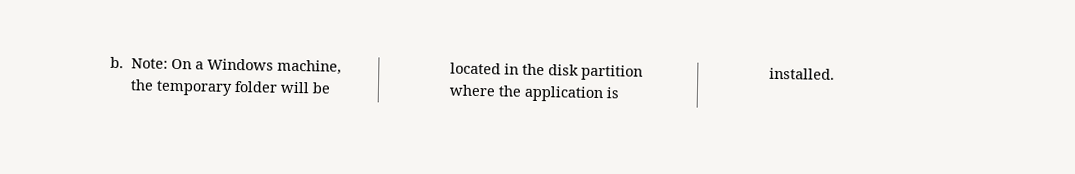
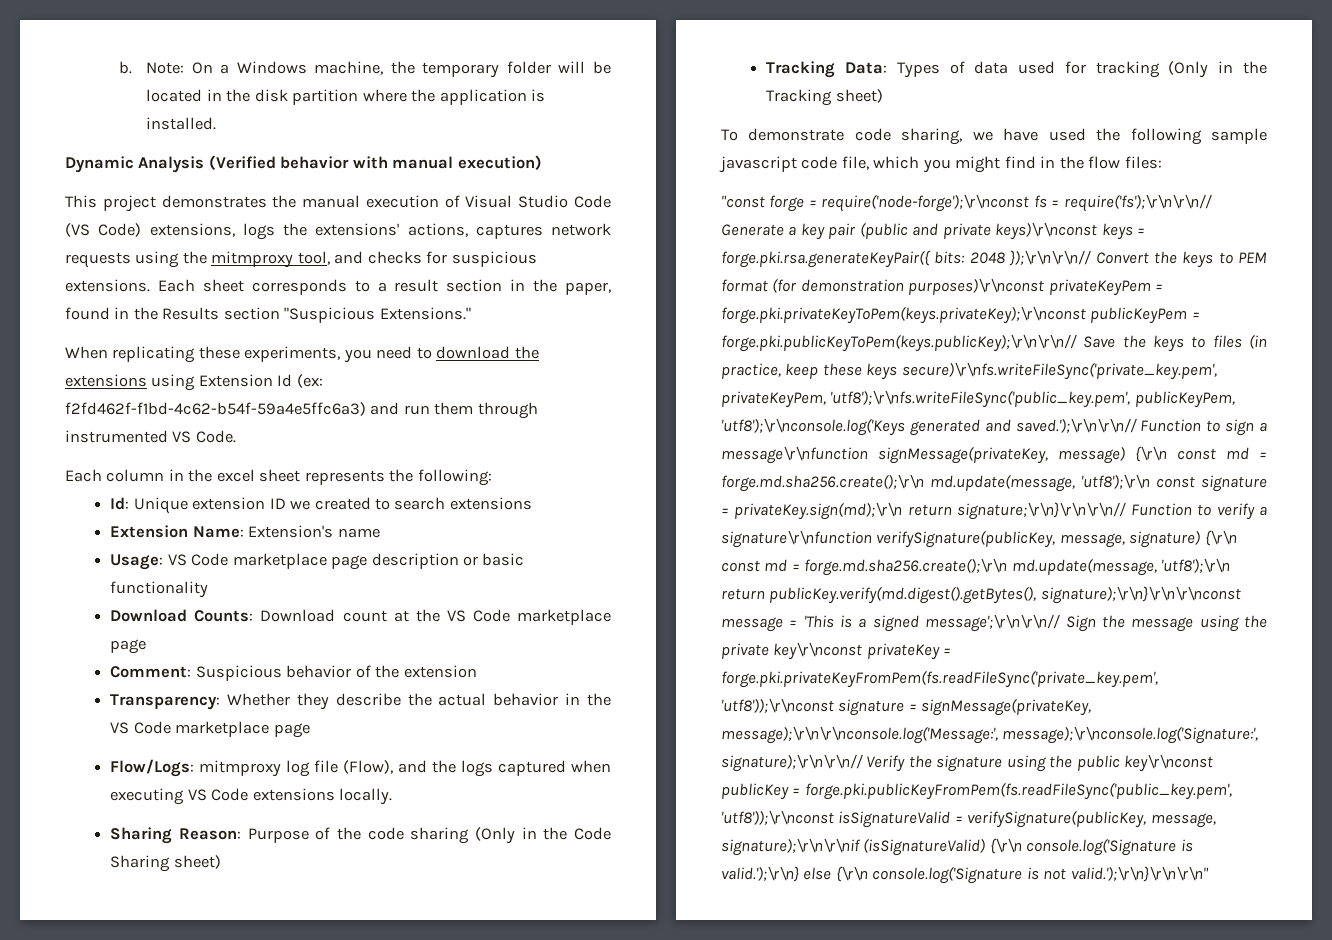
(835, 73) none -> [65,155,542,173] [65,195,611,212] [65,223,611,240] [65,251,537,268] [65,279,611,295] [65,307,471,323] [65,346,539,363] [65,374,323,391] [65,402,538,419] [65,430,236,443] [65,469,492,486] [110,497,532,514] [110,525,380,538] [110,553,525,570] [110,581,209,598] [110,609,611,625] [110,639,147,654] [110,665,477,681] [110,693,611,710] [110,721,310,738] [110,759,611,777] [110,788,393,805] [110,827,611,844] [110,855,221,872] [766,61,1267,78] [766,89,883,106] [721,128,1267,145] [719,156,1162,173] [721,194,1212,212] [721,222,1146,240] [721,250,1267,268] [721,278,1164,296] [721,306,1200,324] [721,334,1267,352] [721,362,1217,380] [721,390,1235,408] [721,418,1268,436] [721,446,1267,464] [721,474,1267,492] [721,502,1267,520] [721,530,1237,548] [721,558,1231,576] [721,586,1241,604] [721,614,1267,632] [721,642,952,660] [721,670,1158,688] [721,698,1092,716] [721,726,1259,744] [721,754,1214,772] [721,782,1232,800] [721,810,1216,828] [721,838,1193,856] [721,866,1209,884] // Dynamic Analysis (Verified behavior with manual execution) // This project demonstrates the manual execution of Visual Studio Code (VS Code) extensions, logs the extensions' actions, captures network requests using the mitmproxy tool, and checks for suspicious extensions. Each sheet corresponds to a result section in the paper, found in the Results section "Suspicious Extensions." // When replicating these experiments, you need to download the extensions using Extension Id (ex: f2fd462f-f1bd-4c62-b54f-59a4e5ffc6a3) and run them through instrumented VS Code. // Each column in the excel sheet represents the following: // Id: Unique extension ID we created to search extensions // Extension Name: Extension's name // Usage: VS Code marketplace page description or basic functionality // Download Counts: Download count at the VS Code marketplace page // Comment: Suspicious behavior of the extension // Transparency: Whether they describe the actual behavior in the VS Code marketplace page // Flow/Logs: mitmproxy log file (Flow), and the logs captured when executing VS Code extensions locally. // Sharing Reason: Purpose of the code sharing (Only in the Code Sharing sheet) // Tracking Data: Types of data used for tracking (Only in the Tracking sheet) // To demonstrate code sharing, we have used the following sample javascript code file, which you might find in the flow files: // "const forge = require('node-forge');\r\nconst fs = require('fs');\r\n\r\n// Generate a key pair (public and private keys)\r\nconst keys = forge.pki.rsa.generateKeyPair({ bits: 2048 });\r\n\r\n// Convert the keys to PEM format (for demonstration purposes)\r\nconst privateKeyPem = forge.pki.privateKeyToPem(keys.privateKey);\r\nconst publicKeyPem = forge.pki.publicKeyToPem(keys.publicKey);\r\n\r\n// Save the keys to files (in practice, keep these keys secure)\r\nfs.writeFileSync('private_key.pem', privateKeyPem, 'utf8');\r\nfs.writeFileSync('public_key.pem', publicKeyPem, 'utf8');\r\nconsole.log('Keys generated and saved.');\r\n\r\n// Function to sign a message\r\nfunction signMessage(privateKey, message) {\r\n const md = forge.md.sha256.create();\r\n md.update(message, 'utf8');\r\n const signature = privateKey.sign(md);\r\n return signature;\r\n}\r\n\r\n// Function to verify a signature\r\nfunction verifySignature(publicKey, message, signature) {\r\n const md = forge.md.sha256.create();\r\n md.update(message, 'utf8');\r\n return publicKey.verify(md.digest().getBytes(), signature);\r\n}\r\n\r\nconst message = 'This is a signed message';\r\n\r\n// Sign the message using the private key\r\nconst privateKey = forge.pki.privateKeyFromPem(fs.readFileSync('private_key.pem', 'utf8'));\r\nconst signature = signMessage(privateKey, message);\r\n\r\nconsole.log('Message:', message);\r\nconsole.log('Signature:', signature);\r\n\r\n// Verify the signature using the public key\r\nconst publicKey = forge.pki.publicKeyFromPem(fs.readFileSync('public_key.pem', 'utf8'));\r\nconst isSignatureValid = verifySignature(publicKey, message, signature);\r\n\r\nif (isSignatureValid) {\r\n console.log('Signature is valid.');\r\n} else {\r\n console.log('Signature is not valid.');\r\n}\r\n\r\n"

